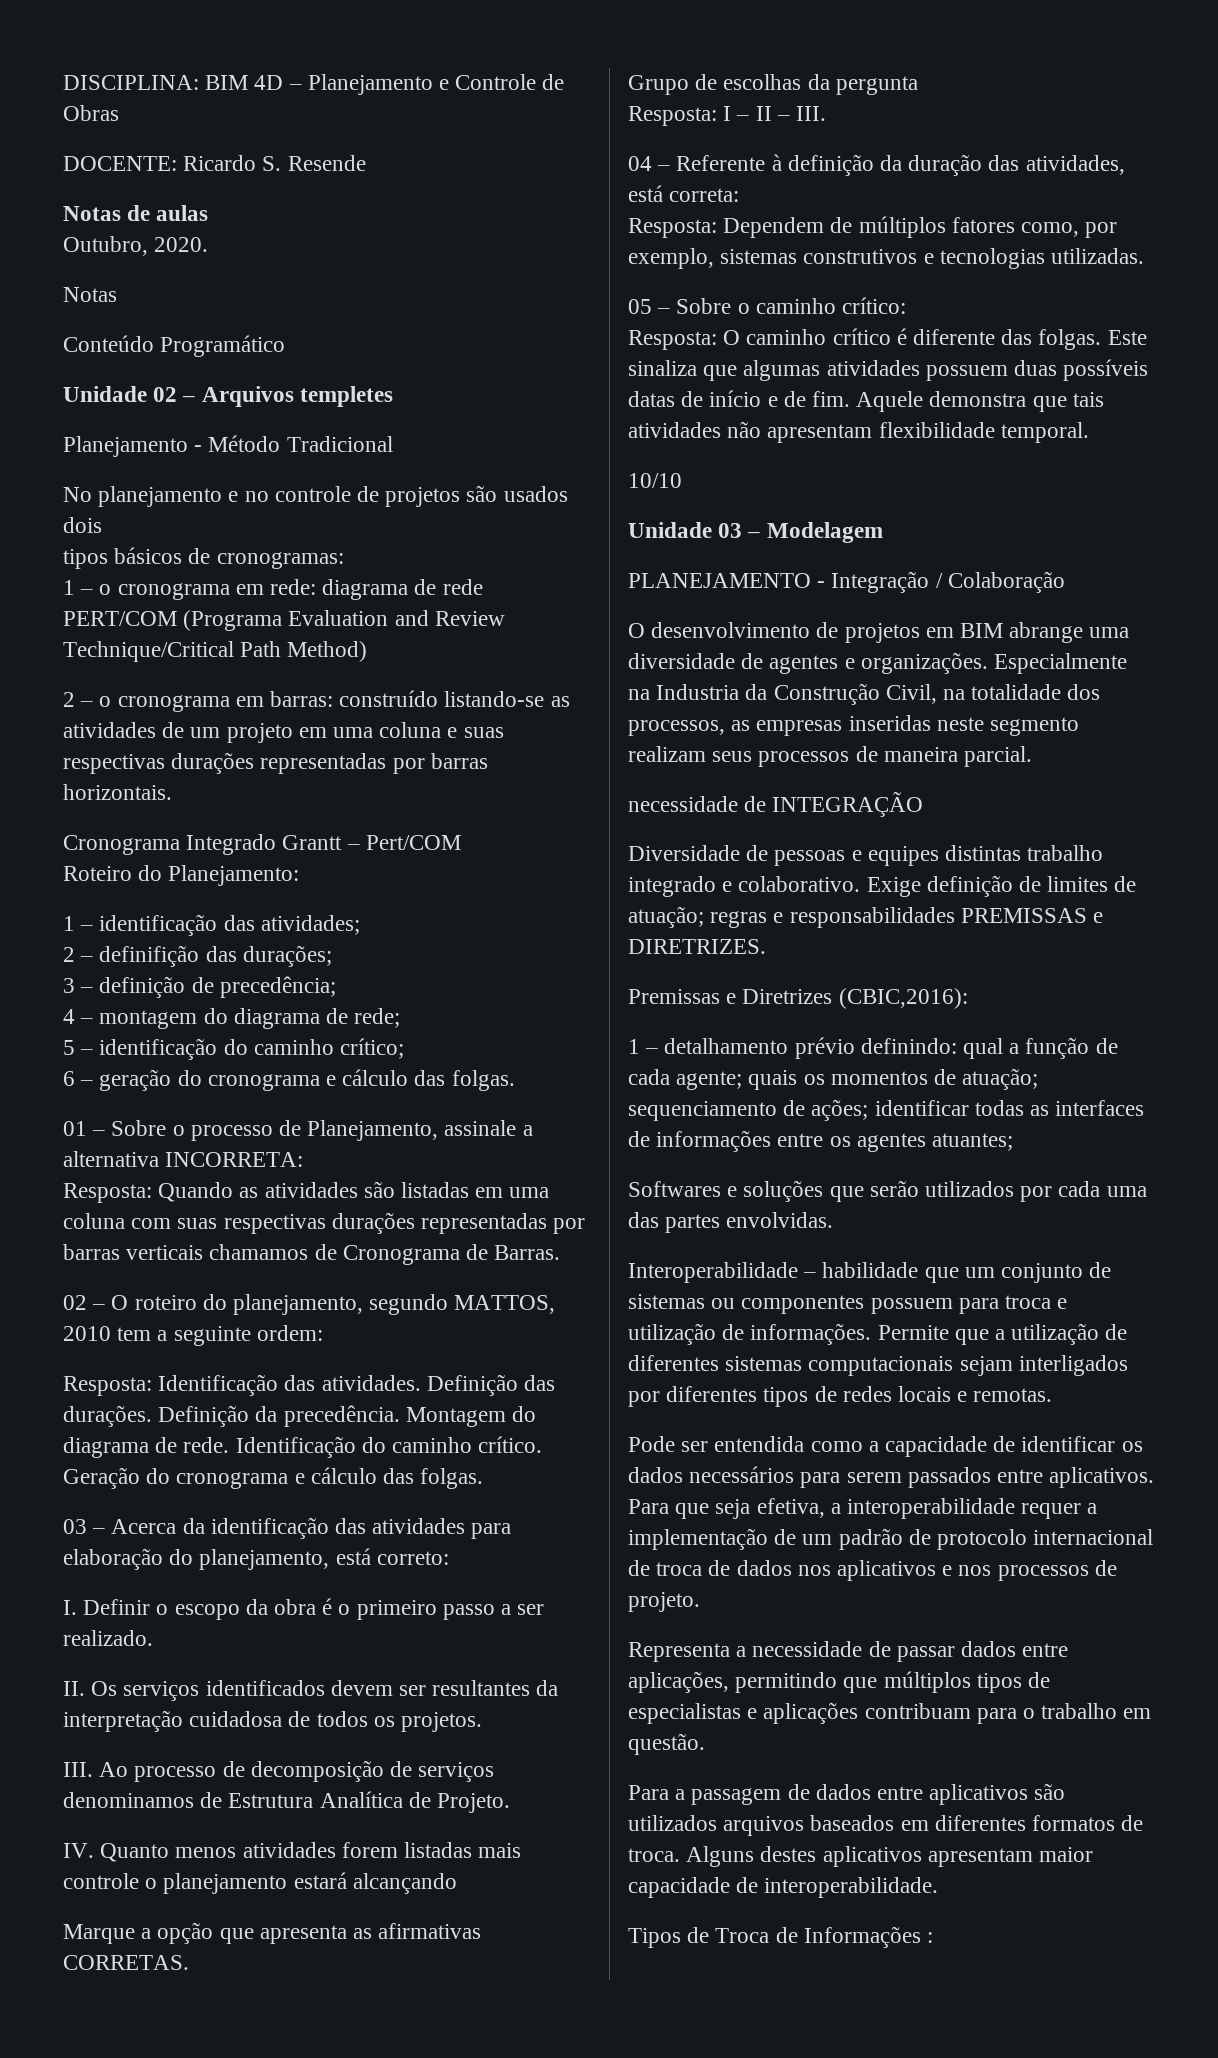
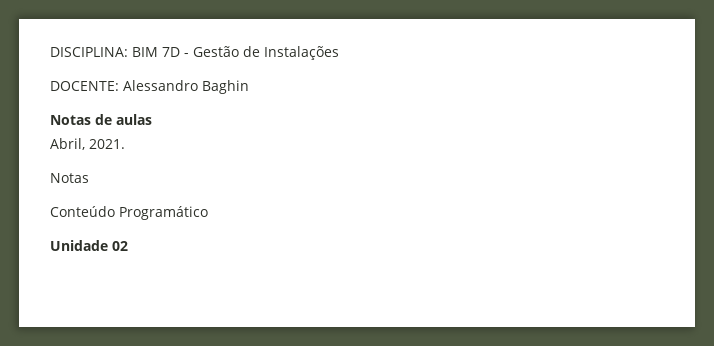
[254,74,565,95] [63,105,119,121] [63,155,366,171] 4D – Planejamento e Controle de Obras // DOCENTE: Ricardo S. Resende -> [162,46,339,60] [50,80,249,94] 7D - Gestão de Instalações // DOCENTE: Alessandro Baghin
[63,236,209,256] Outubro, 2020. -> [50,138,125,150] Abril, 2021.
[182,386,393,407] [63,435,393,457] [63,485,568,507] [63,517,102,533] [63,547,344,569] [63,579,483,600] [63,610,505,631] [63,641,368,662] [63,690,570,712] [63,722,504,743] [63,752,488,774] [63,784,172,800] [63,834,461,855] [63,865,300,886] [63,914,360,936] [63,945,332,967] [63,976,336,998] [63,1008,401,1029] [63,1038,405,1060] [63,1069,515,1091] [63,1120,533,1141] [63,1151,304,1167] [63,1181,550,1203] [63,1212,586,1234] [63,1244,561,1265] [63,1294,556,1315] [63,1325,323,1346] [63,1374,556,1396] [63,1405,537,1427] [63,1436,543,1458] [63,1467,484,1489] [63,1517,512,1539] [63,1548,449,1570] [63,1598,545,1620] [63,1630,153,1646] [63,1680,559,1701] [63,1710,483,1732] [63,1760,495,1782] [63,1791,511,1813] [63,1842,522,1862] [63,1872,457,1894] [63,1922,482,1944] [63,1955,189,1970] [628,74,918,95] [628,106,827,126] [628,154,1125,176] [628,185,740,202] [628,216,1118,238] [628,248,1145,269] [628,297,907,314] [628,328,1147,350] [628,359,1149,381] [628,390,1104,412] [628,421,1089,443] [628,473,682,488] [628,522,883,543] [628,571,1065,593] [628,622,1130,643] [628,652,1128,674] [628,683,1101,705] [628,715,1080,736] [628,746,1033,767] [628,791,924,817] [628,845,1104,866] [628,875,1137,897] [628,906,1104,928] [628,939,766,954] [628,988,968,1009] [628,1037,1118,1059] [628,1068,1039,1090] [628,1099,1145,1121] [628,1130,1014,1152] [628,1180,1147,1202] [628,1212,834,1233] [628,1262,1112,1283] [628,1294,1068,1314] [628,1323,1128,1345] [628,1355,1128,1376] [628,1386,1053,1407] [628,1436,1143,1457] [628,1466,1155,1488] [628,1498,1098,1519] [628,1528,1154,1550] [628,1560,1117,1581] [628,1592,700,1612] [628,1641,1069,1662] [628,1671,1051,1693] [628,1702,1152,1724] [628,1733,705,1755] [628,1783,1066,1805] [628,1815,1144,1836] [628,1846,1094,1867] [628,1877,939,1898] [628,1926,934,1948] – Arquivos templetes // Planejamento - Método Tradicional // No planejamento e no controle de projetos são usados dois // tipos básicos de cronogramas: // 1 – o cronograma em rede: diagrama de rede PERT/COM (Programa Evaluation and Review Technique/Critical Path Method) // 2 – o cronograma em barras: construído listando-se as atividades de um projeto em uma coluna e suas respectivas durações representadas por barras horizontais. // Cronograma Integrado Grantt – Pert/COM // Roteiro do Planejamento: // 1 – identificação das atividades; // 2 – definifição das durações; // 3 – definição de precedência; // 4 – montagem do diagrama de rede; // 5 – identificação do caminho crítico; // 6 – geração do cronograma e cálculo das folgas. // 01 – Sobre o processo de Planejamento, assinale a alternativa INCORRETA: // Resposta: Quando as atividades são listadas em uma coluna com suas respectivas durações representadas por barras verticais chamamos de Cronograma de Barras. // 02 – O roteiro do planejamento, segundo MATTOS, 2010 tem a seguinte ordem: // Resposta: Identificação das atividades. Definição das durações. Definição da precedência. Montagem do diagrama de rede. Identificação do caminho crítico. Geração do cronograma e cálculo das folgas. // 03 – Acerca da identificação das atividades para elaboração do planejamento, está correto: // I. Definir o escopo da obra é o primeiro passo a ser realizado. // II. Os serviços identificados devem ser resultantes da interpretação cuidadosa de todos os projetos. // III. Ao processo de decomposição de serviços denominamos de Estrutura Analítica de Projeto. // IV. Quanto menos atividades forem listadas mais controle o planejamento estará alcançando // Marque a opção que apresenta as afirmativas CORRETAS. // Grupo de escolhas da pergunta // Resposta: I – II – III. // 04 – Referente à definição da duração das atividades, está correta: // Resposta: Dependem de múltiplos fatores como, por exemplo, sistemas construtivos e tecnologias utilizadas. // 05 – Sobre o caminho crítico: // Resposta: O caminho crítico é diferente das folgas. Este sinaliza que algumas atividades possuem duas possíveis datas de início e de fim. Aquele demonstra que tais atividades não apresentam flexibilidade temporal. // 10/10 // Unidade 03 – Modelagem // PLANEJAMENTO - Integração / Colaboração // O desenvolvimento de projetos em BIM abrange uma diversidade de agentes e organizações. Especialmente na Industria da Construção Civil, na totalidade dos processos, as empresas inseridas neste segmento realizam seus processos de maneira parcial. // necessidade de INTEGRAÇÃO // Diversidade de pessoas e equipes distintas trabalho integrado e colaborativo. Exige definição de limites de atuação; regras e responsabilidades PREMISSAS e DIRETRIZES. // Premissas e Diretrizes (CBIC,2016): // 1 – detalhamento prévio definindo: qual a função de cada agente; quais os momentos de atuação; sequenciamento de ações; identificar todas as interfaces de informações entre os agentes atuantes; // Softwares e soluções que serão utilizados por cada uma das partes envolvidas. // Interoperabilidade – habilidade que um conjunto de sistemas ou componentes possuem para troca e utilização de informações. Permite que a utilização de diferentes sistemas computacionais sejam interligados por diferentes tipos de redes locais e remotas. // Pode ser entendida como a capacidade de identificar os dados necessários para serem passados entre aplicativos. Para que seja efetiva, a interoperabilidade requer a implementação de um padrão de protocolo internacional de troca de dados nos aplicativos e nos processos de projeto. // Representa a necessidade de passar dados entre aplicações, permitindo que múltiplos tipos de especialistas e aplicações contribuam para o trabalho em questão. // Para a passagem de dados entre aplicativos são utilizados arquivos baseados em diferentes formatos de troca. Alguns destes aplicativos apresentam maior capacidade de interoperabilidade. // Tipos de Troca de Informações : -> (128, 246) none

